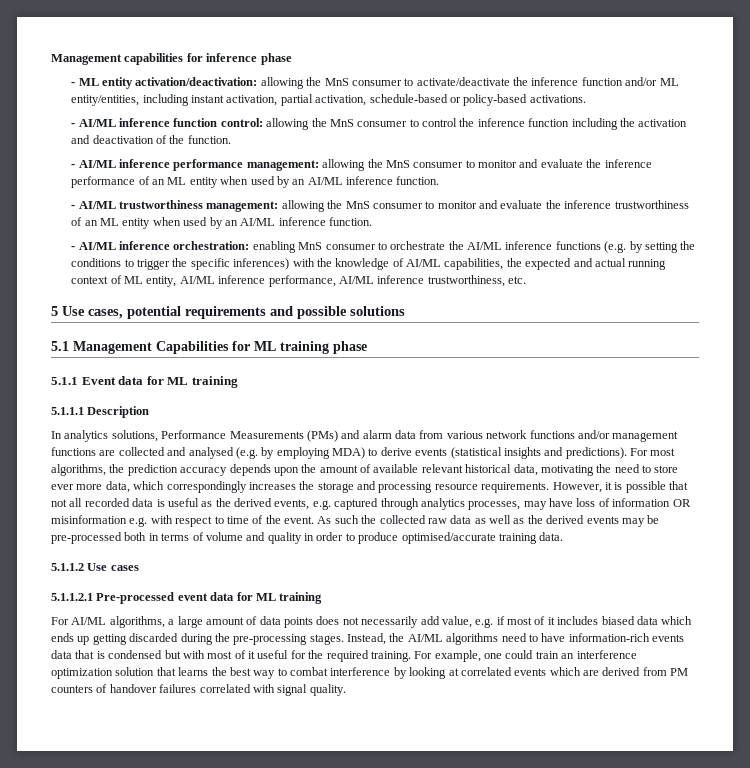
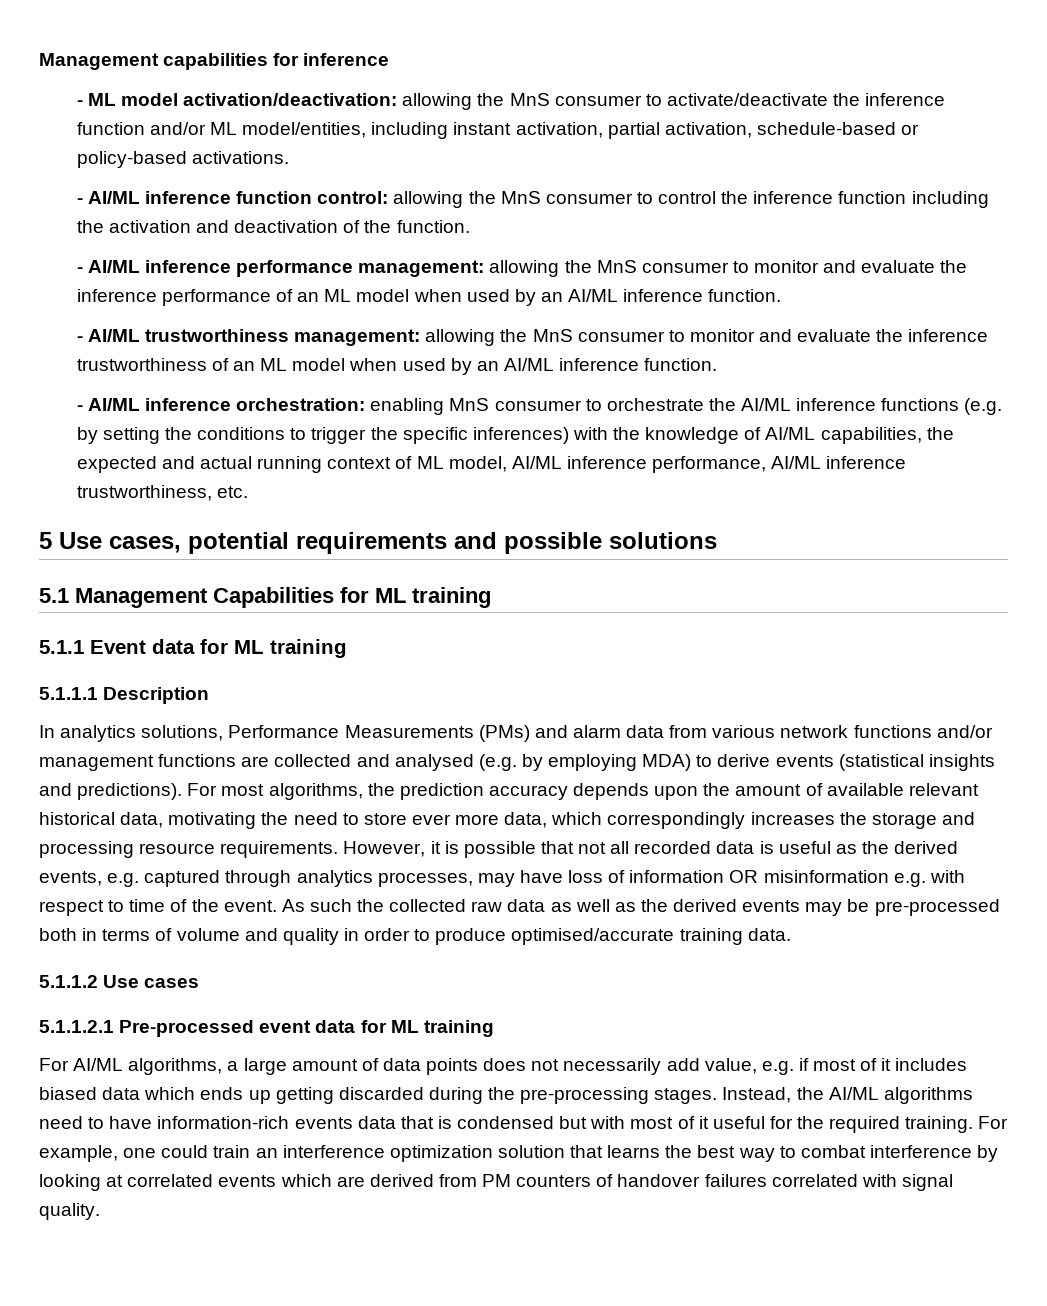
[260,53,292,65] phase -> (390, 59) none
[102,77,134,89] entity -> [121,93,179,106] model
[71,95,140,106] entity/entities, -> [242,122,367,138] model/entities,
[189,177,218,188] entity -> [356,289,410,302] model
[122,218,151,229] entity -> [292,358,346,371] model
[146,276,177,287] entity, -> [448,456,507,472] model,
[333,341,367,354] phase -> (491, 597) none

